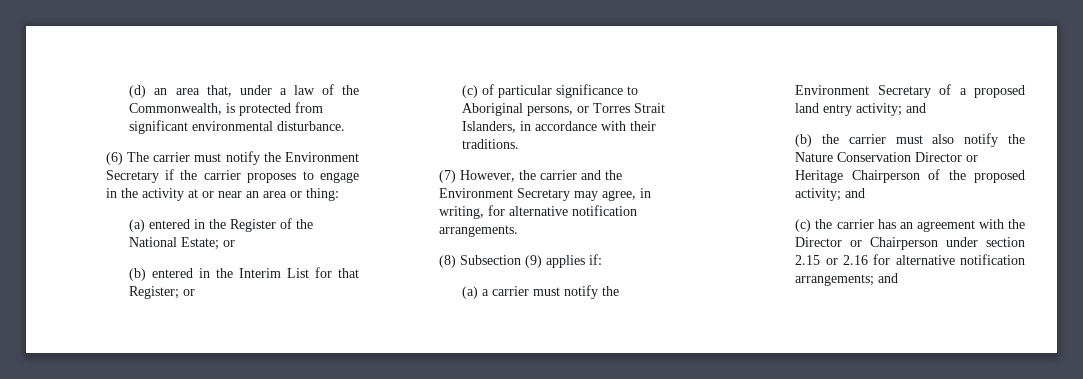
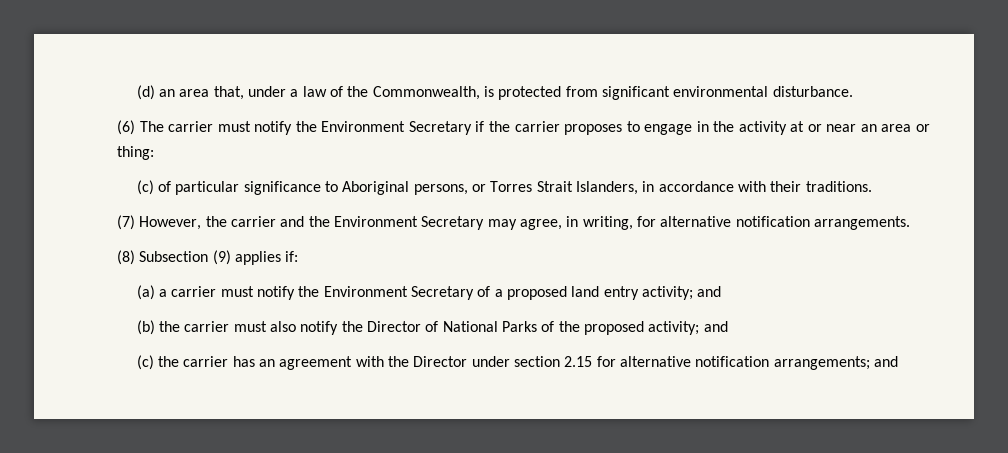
[129,218,314,232] [129,237,236,250] [129,267,359,281] [129,286,196,299] // (a) entered in the Register of the National Estate; or // (b) entered in the Interim List for that Register; or -> (155, 153) none
[795,152,979,162] [795,170,920,183] Nature Conservation Director or Heritage Chairperson -> [366,321,537,332] Director of National Parks
[850,237,939,250] or Chairperson -> (468, 361) none
[825,255,869,265] or 2.16 -> (593, 361) none

